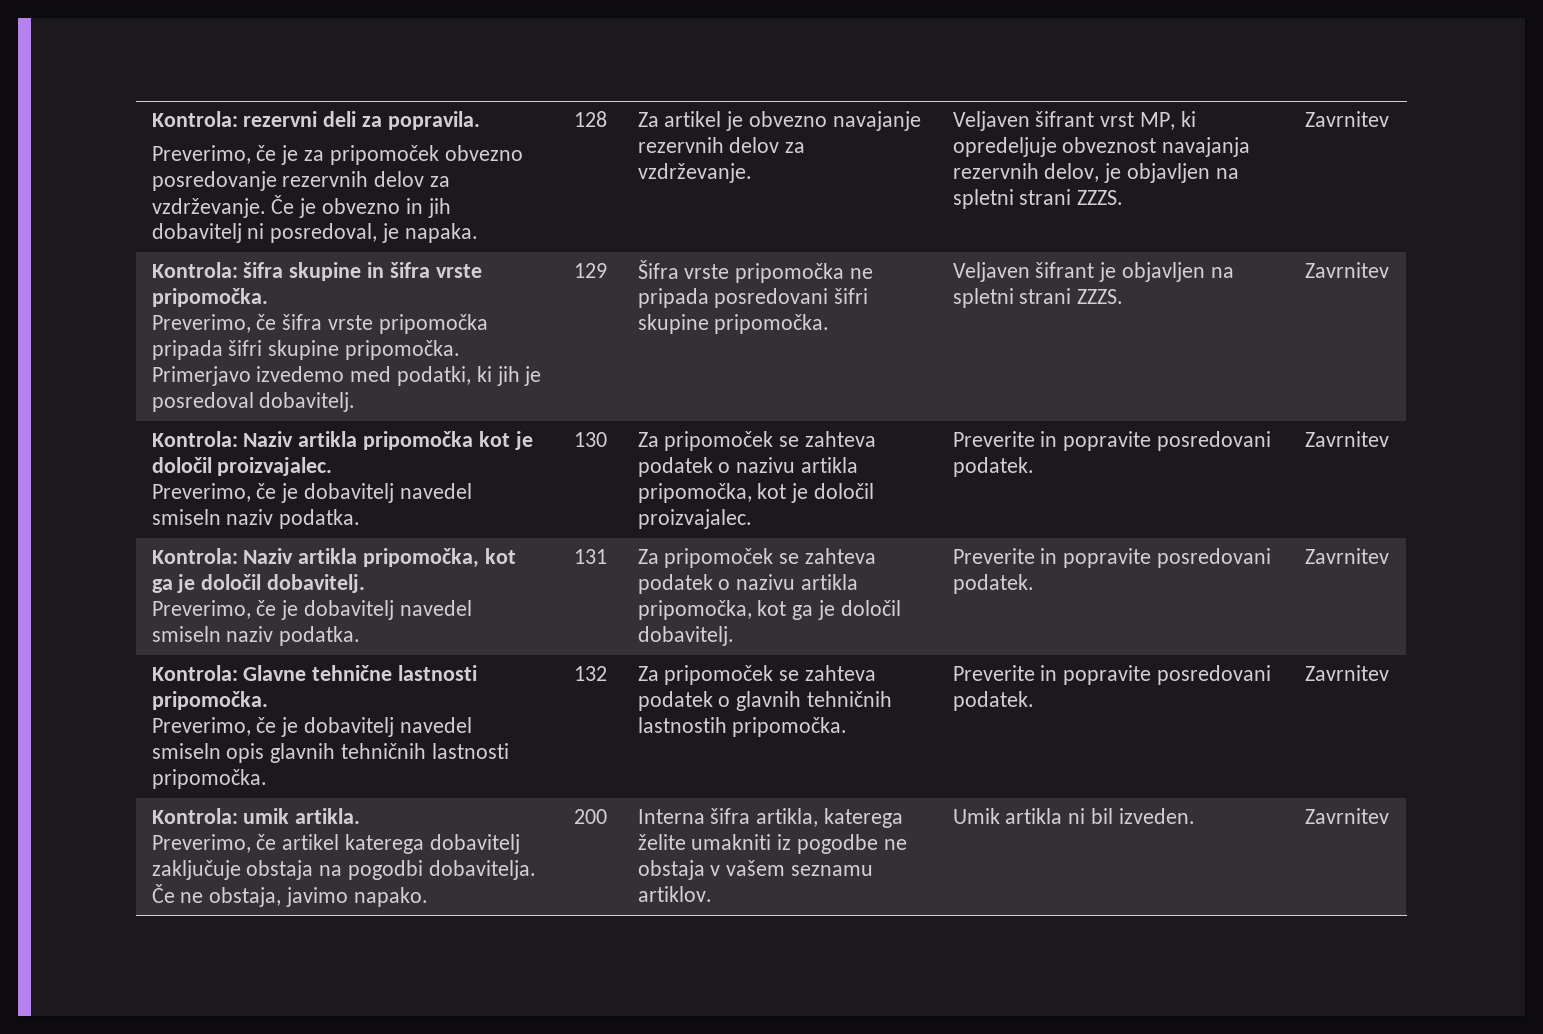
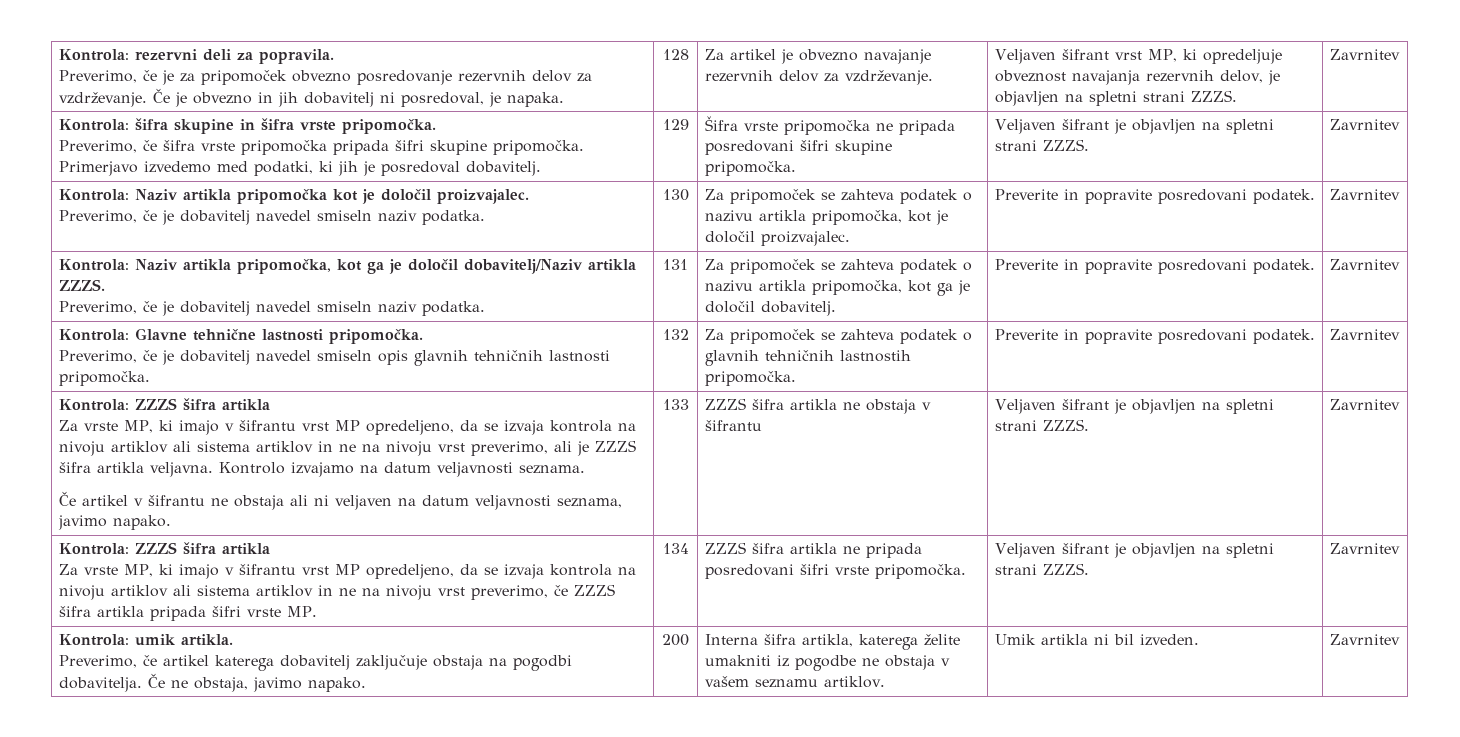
[266,574,365,593] dobavitelj. -> [463,259,636,274] [58,279,105,291] dobavitelj/Naziv artikla ZZZS.
(1389, 673) none -> [58,398,270,411] [58,420,636,435] [58,440,636,456] [58,462,585,477] [58,491,622,510] [57,515,171,530] [662,399,689,410] [704,398,931,414] [704,420,762,431] [994,399,1274,414] [994,419,1089,431] [1329,399,1400,410] [58,542,270,555] [58,564,636,579] [58,584,615,600] [58,606,317,621] [662,543,689,554] [704,542,922,558] [704,564,966,579] [994,543,1274,558] [994,563,1089,575] [1329,543,1400,554] // Kontrola: ZZZS šifra artikla // Za vrste MP, ki imajo v šifrantu vrst MP opredeljeno, da se izvaja kontrola na nivoju artiklov ali sistema artiklov in ne na nivoju vrst preverimo, ali je ZZZS šifra artikla veljavna. Kontrolo izvajamo na datum veljavnosti seznama. // Če artikel v šifrantu ne obstaja ali ni veljaven na datum veljavnosti seznama, javimo napako. | 133 | ZZZS šifra artikla ne obstaja v šifrantu | Veljaven šifrant je objavljen na spletni strani ZZZS. | Zavrnitev // Kontrola: ZZZS šifra artikla // Za vrste MP, ki imajo v šifrantu vrst MP opredeljeno, da se izvaja kontrola na nivoju artiklov ali sistema artiklov in ne na nivoju vrst preverimo, če ZZZS šifra artikla pripada šifri vrste MP. | 134 | ZZZS šifra artikla ne pripada posredovani šifri vrste pripomočka. | Veljaven šifrant je objavljen na spletni strani ZZZS. | Zavrnitev

